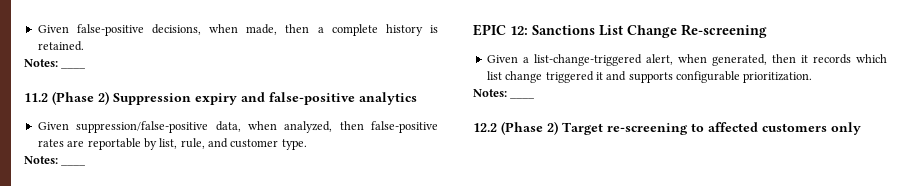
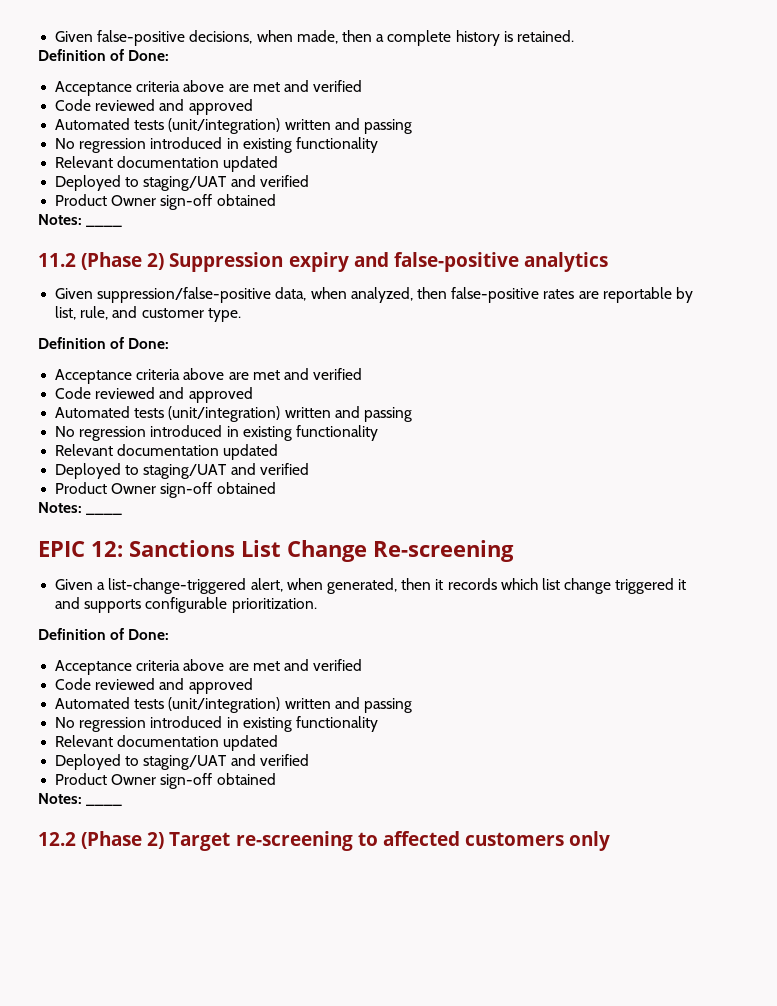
(84, 46) none -> [38,49,170,61] [55,80,363,96] [55,99,253,115] [55,118,412,134] [55,137,378,153] [55,156,279,172] [55,175,309,191] [55,194,276,210] // Definition of Done: // Acceptance criteria above are met and verified // Code reviewed and approved // Automated tests (unit/integration) written and passing // No regression introduced in existing functionality // Relevant documentation updated // Deployed to staging/UAT and verified // Product Owner sign-off obtained
(307, 144) none -> [38,337,170,349] [55,368,363,384] [55,387,253,403] [55,406,412,422] [55,425,378,441] [55,444,279,460] [55,463,309,479] [55,482,276,498] // Definition of Done: // Acceptance criteria above are met and verified // Code reviewed and approved // Automated tests (unit/integration) written and passing // No regression introduced in existing functionality // Relevant documentation updated // Deployed to staging/UAT and verified // Product Owner sign-off obtained
(813, 77) none -> [38,628,170,640] [55,659,363,675] [55,678,253,694] [55,697,412,713] [55,716,378,732] [55,735,279,751] [55,754,309,770] [55,773,276,789] // Definition of Done: // Acceptance criteria above are met and verified // Code reviewed and approved // Automated tests (unit/integration) written and passing // No regression introduced in existing functionality // Relevant documentation updated // Deployed to staging/UAT and verified // Product Owner sign-off obtained

